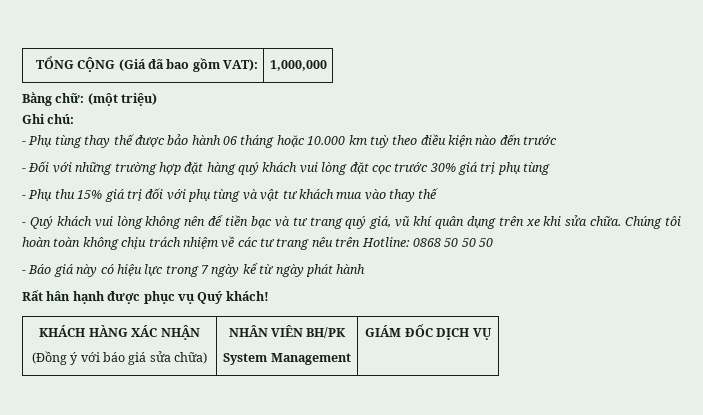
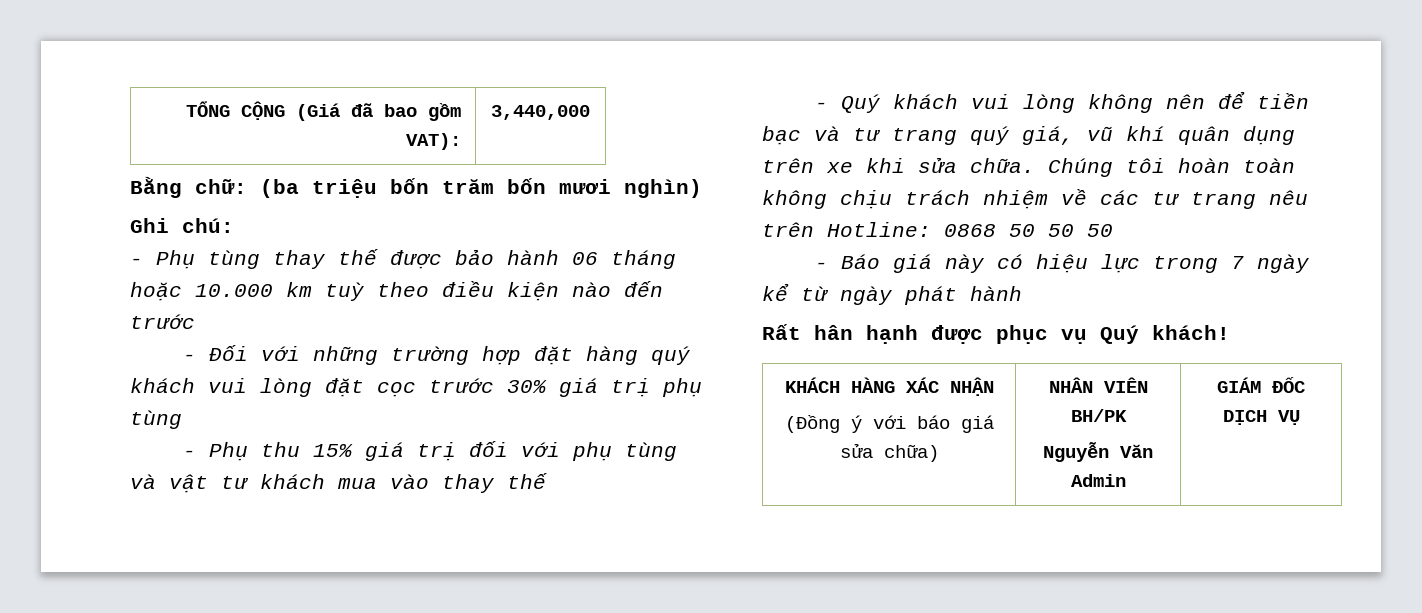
[269,60,327,71] 1,000,000 -> [491,105,590,120] 3,440,000
[87,93,158,106] (một triệu) -> [260,178,702,198] (ba triệu bốn trăm bốn mươi nghìn)
[223,353,351,365] System Management -> [1043,442,1153,462] [1070,474,1126,487] Nguyễn Văn Admin

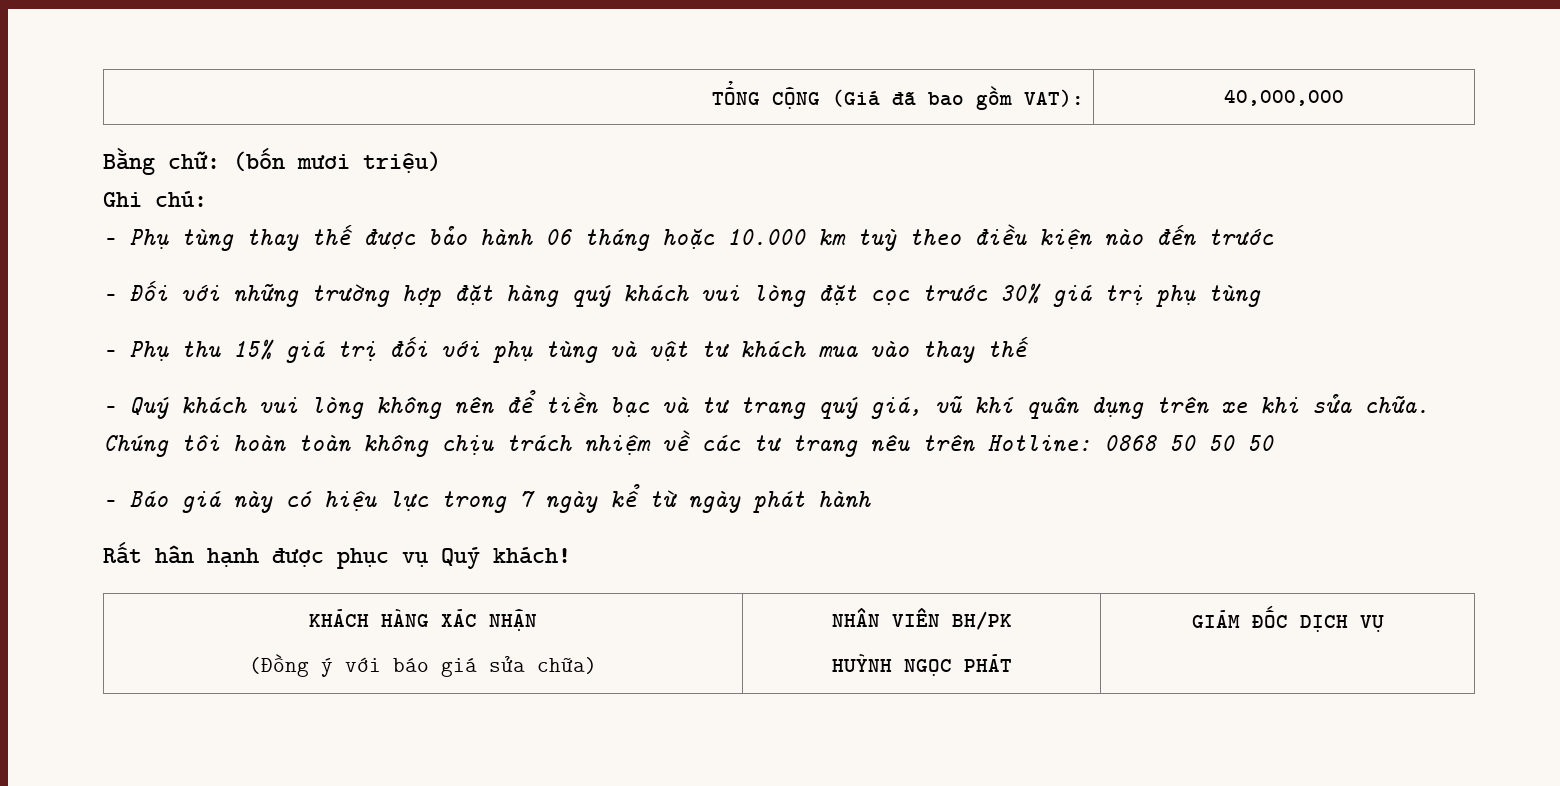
[491,105,590,120] 3,440,000 -> [1224,89,1344,106] 40,000,000
[260,178,702,198] (ba triệu bốn trăm bốn mươi nghìn) -> [233,148,441,173] (bốn mươi triệu)
[1043,442,1153,462] [1070,474,1126,487] Nguyễn Văn Admin -> [831,654,1012,676] HUỲNH NGỌC PHÁT

